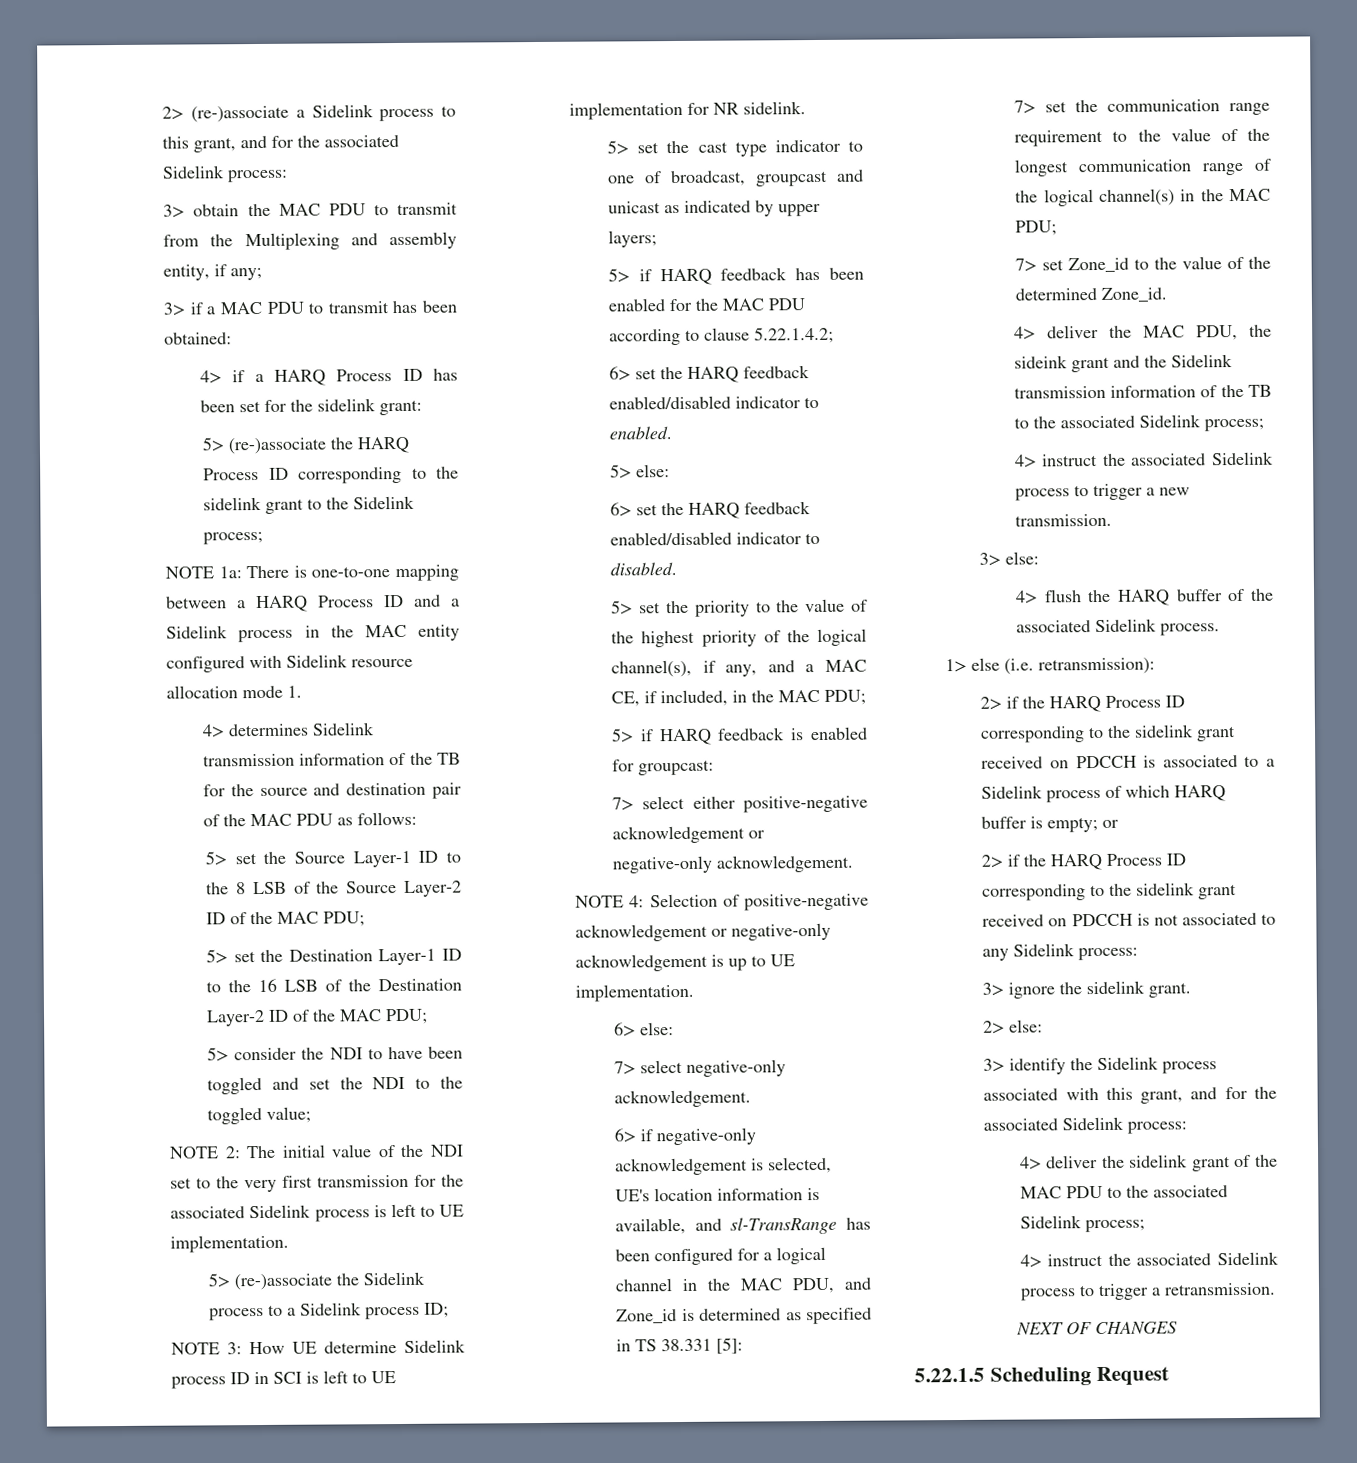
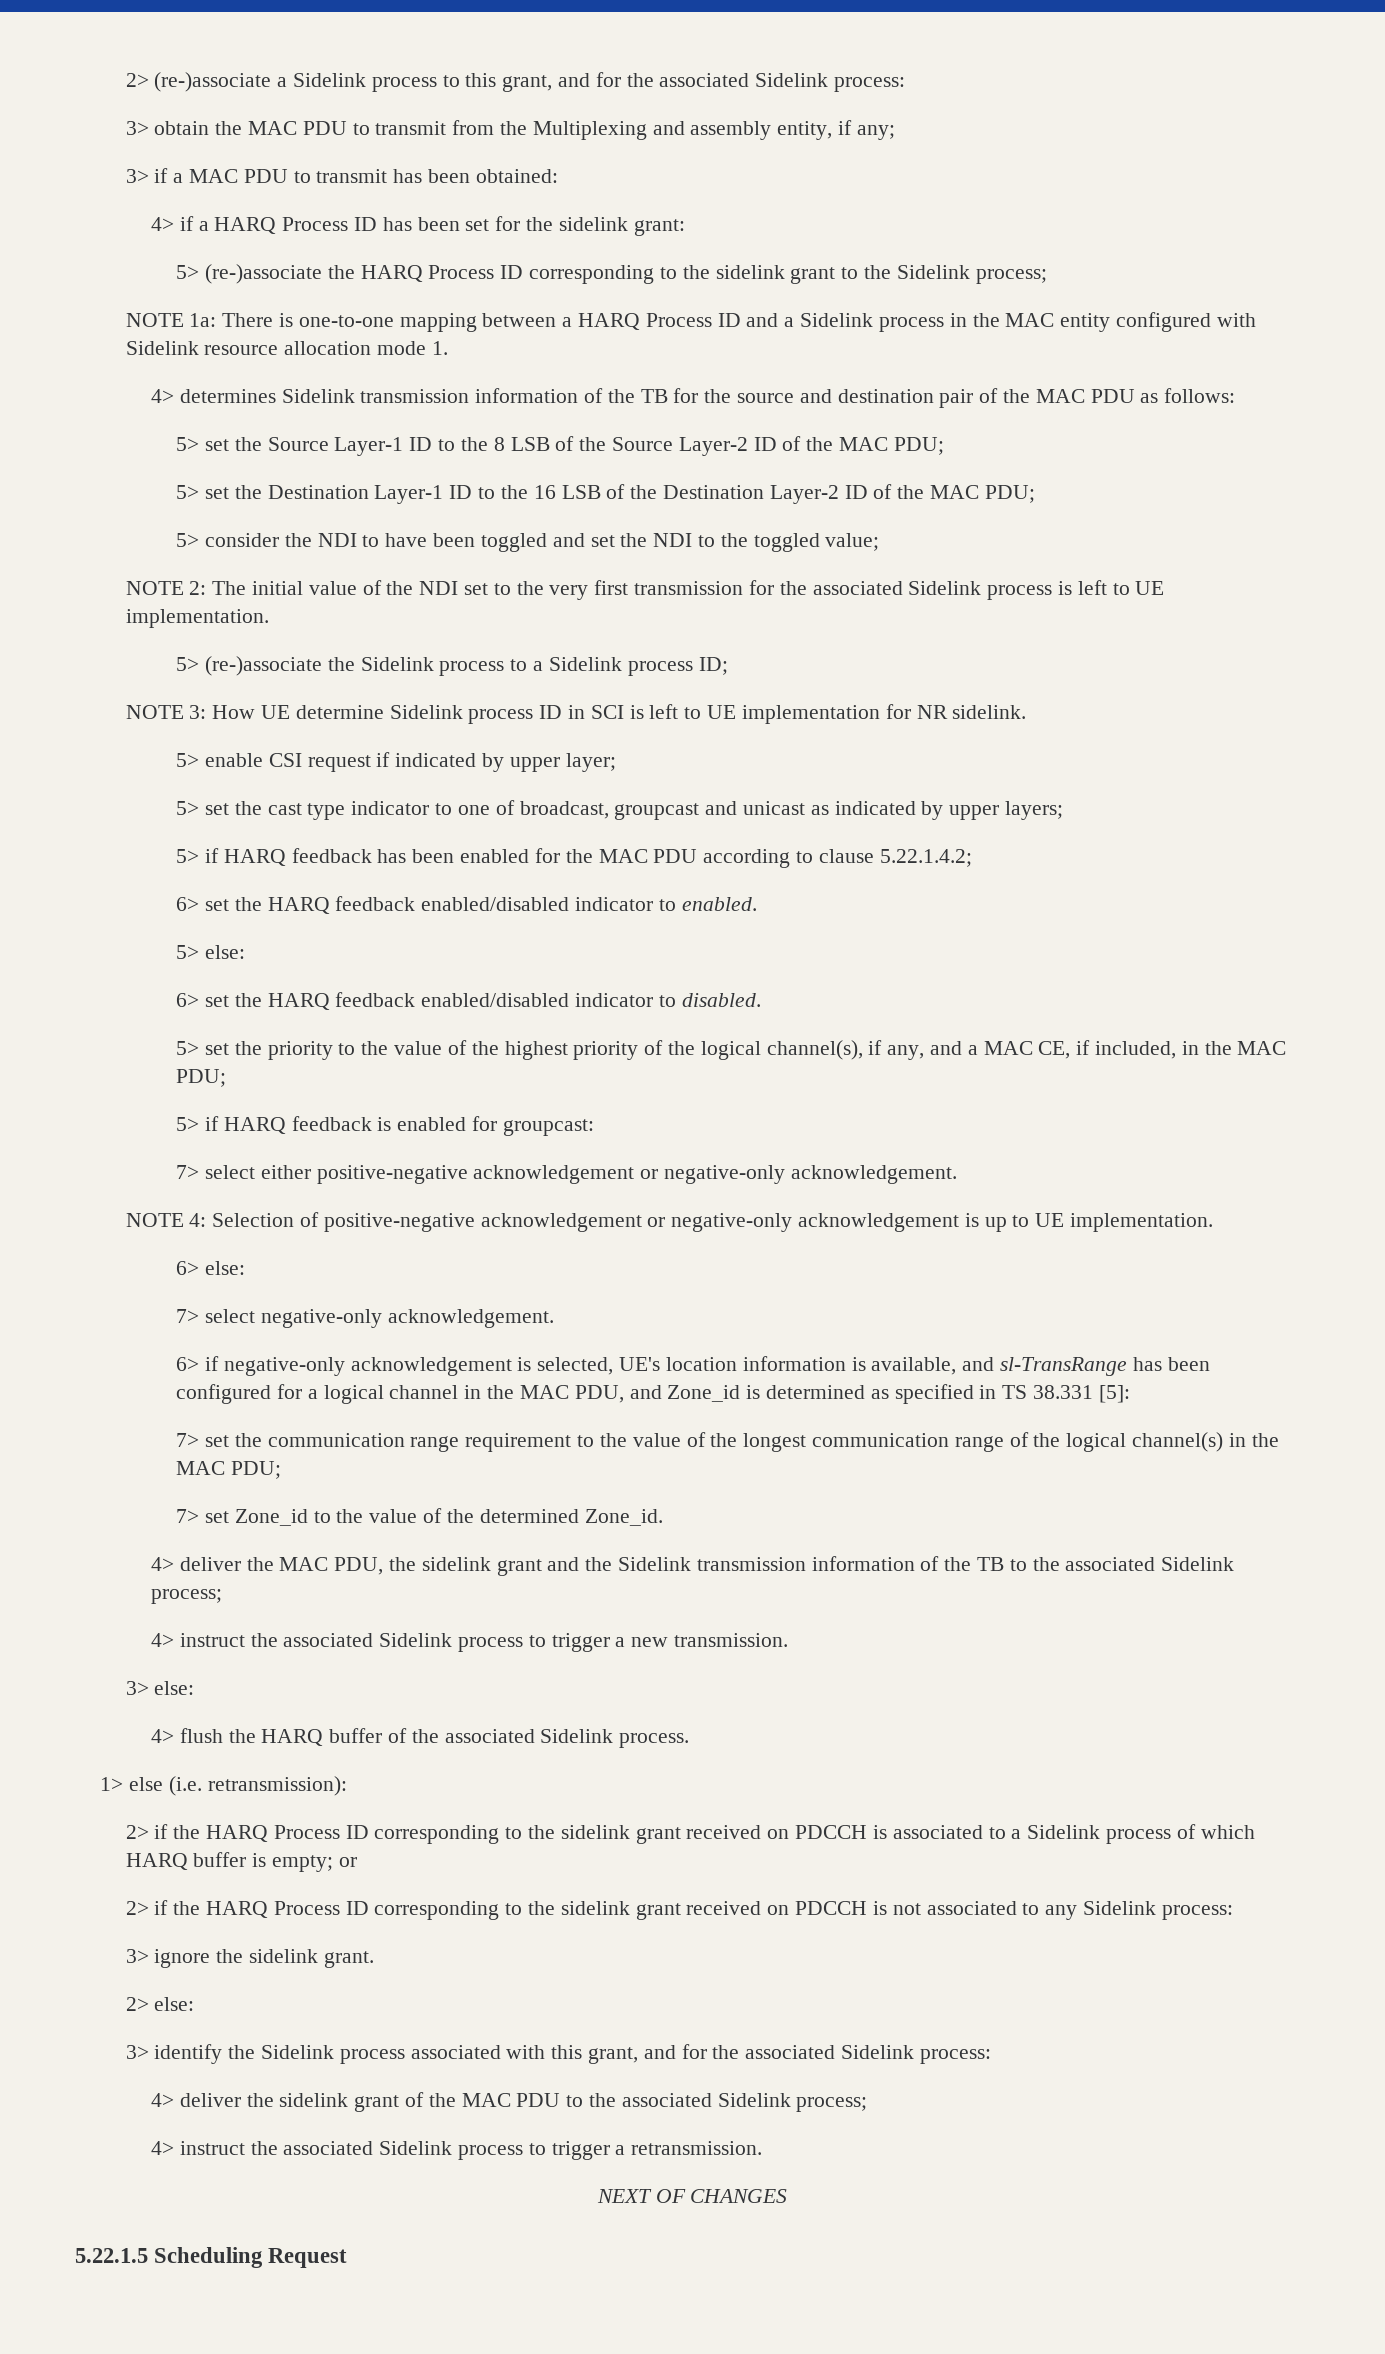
(807, 108) none -> [176,752,616,772] // 5> enable CSI request if indicated by upper layer;
[1013,355,1068,369] sideink -> [421,1557,491,1571] sidelink

